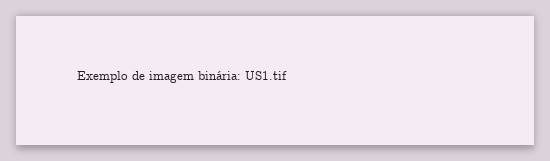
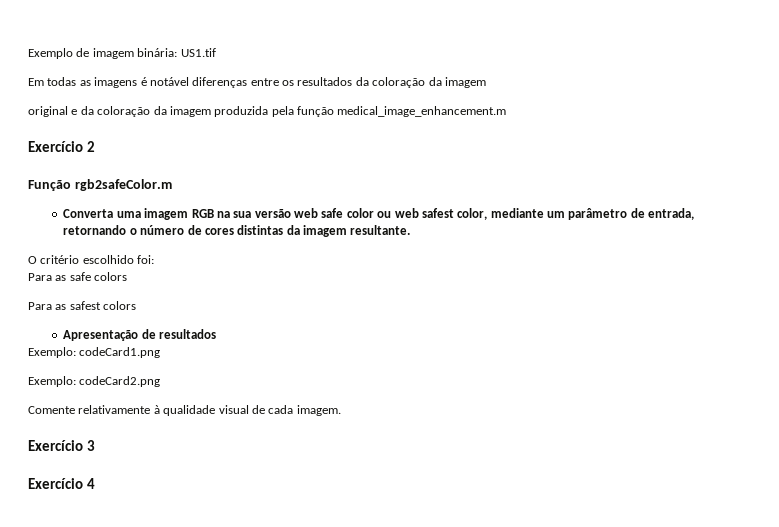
(287, 75) none -> [28,77,486,88] [28,106,507,117] [28,141,95,152] [28,179,172,191] [63,208,695,220] [63,225,411,237] [28,255,155,264] [28,272,128,281] [28,301,137,310] [63,329,217,341] [28,347,161,358] [28,376,161,387] [28,405,341,416] [28,440,95,451] [28,478,95,489] // Em todas as imagens é notável diferenças entre os resultados da coloração da imagem // original e da coloração da imagem produzida pela função medical_image_enhancement.m // Exercício 2 // Função rgb2safeColor.m // Converta uma imagem RGB na sua versão web safe color ou web safest color, mediante um parâmetro de entrada, retornando o número de cores distintas da imagem resultante. // O critério escolhido foi: // Para as safe colors // Para as safest colors // Apresentação de resultados // Exemplo: codeCard1.png // Exemplo: codeCard2.png // Comente relativamente à qualidade visual de cada imagem. // Exercício 3 // Exercício 4

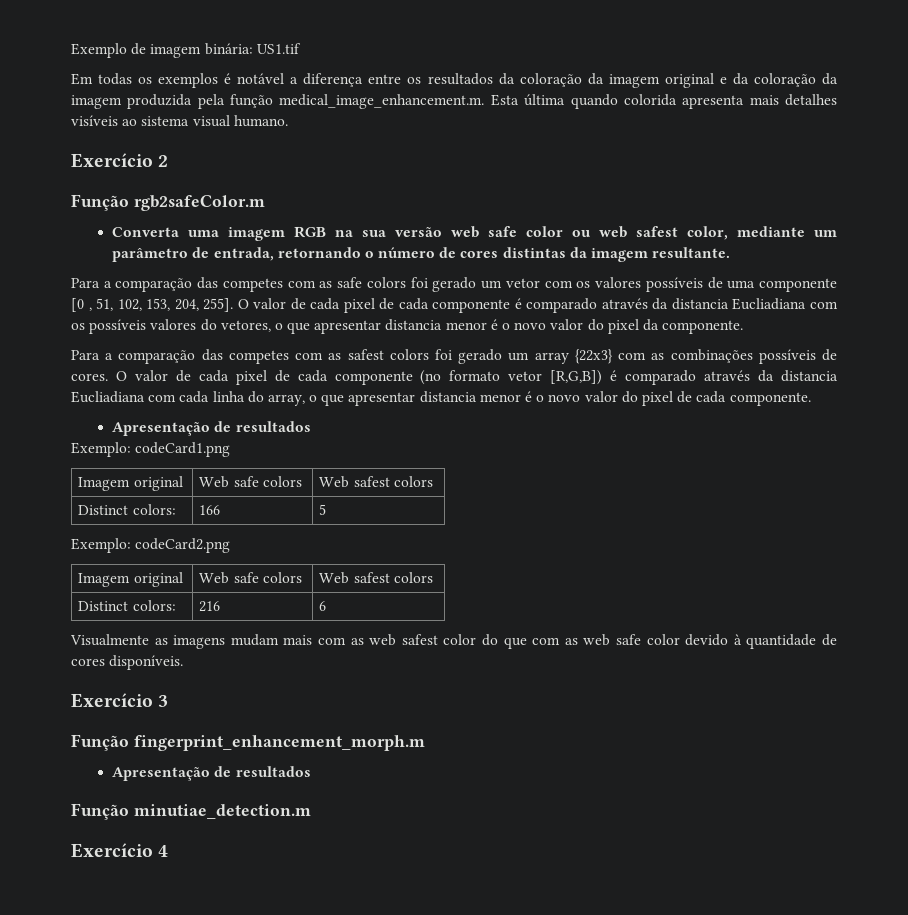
[79,77,248,88] as imagens é notável diferenças -> [138,73,364,88] os exemplos é notável a diferença
(486, 82) // -> (660, 81) none
[337,106,507,117] medical_image_enhancement.m -> [279,94,837,109] [71,115,288,127] medical_image_enhancement.m. Esta última quando colorida apresenta mais detalhes visíveis ao sistema visual humano.
[28,255,155,264] [28,272,128,281] [28,301,137,310] O critério escolhido foi: // Para as safe colors // Para as safest colors -> [71,277,837,292] [71,298,838,313] [71,319,744,334] [71,349,837,364] [71,370,839,385] [71,391,811,406] Para a comparação das competes com as safe colors foi gerado um vetor com os valores possíveis de uma componente [0 , 51, 102, 153, 204, 255]. O valor de cada pixel de cada componente é comparado através da distancia Eucliadiana com os possíveis valores do vetores, o que apresentar distancia menor é o novo valor do pixel da componente. // Para a comparação das competes com as safest colors foi gerado um array {22x3} com as combinações possíveis de cores. O valor de cada pixel de cada componente (no formato vetor [R,G,B]) é comparado através da distancia Eucliadiana com cada linha do array, o que apresentar distancia menor é o novo valor do pixel de cada componente.
[28,376,161,387] [28,405,341,416] [28,440,95,451] // Exemplo: codeCard2.png // Comente relativamente à qualidade visual de cada imagem. // Exercício 3 -> [78,476,183,491] [199,476,302,488] [319,476,433,488] [78,504,176,515] [199,505,221,515] [319,504,327,515] [71,538,231,553] [78,572,183,587] [199,572,302,584] [319,572,433,584] [78,600,176,611] [199,601,221,612] [319,601,327,611] [70,634,838,649] [71,655,184,670] [71,693,169,708] [71,734,425,751] [112,766,311,781] [71,803,311,820] // Imagem original | Web safe colors | Web safest colors // Distinct colors: | 166 | 5 // Exemplo: codeCard2.png // Imagem original | Web safe colors | Web safest colors // Distinct colors: | 216 | 6 // Visualmente as imagens mudam mais com as web safest color do que com as web safe color devido à quantidade de cores disponíveis. // Exercício 3 // Função fingerprint_enhancement_morph.m // Apresentação de resultados // Função minutiae_detection.m

